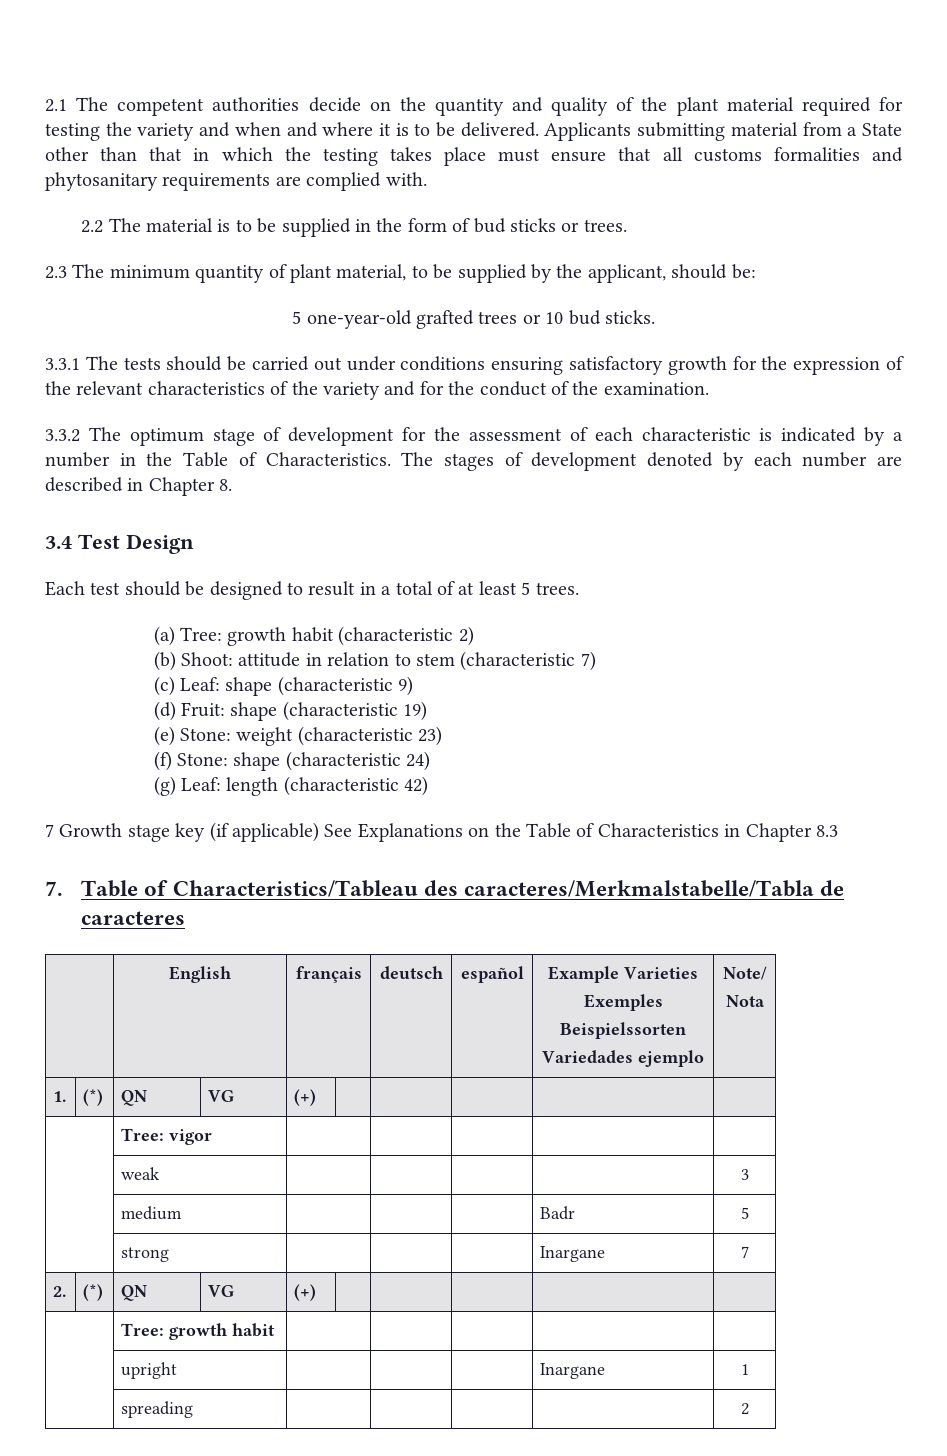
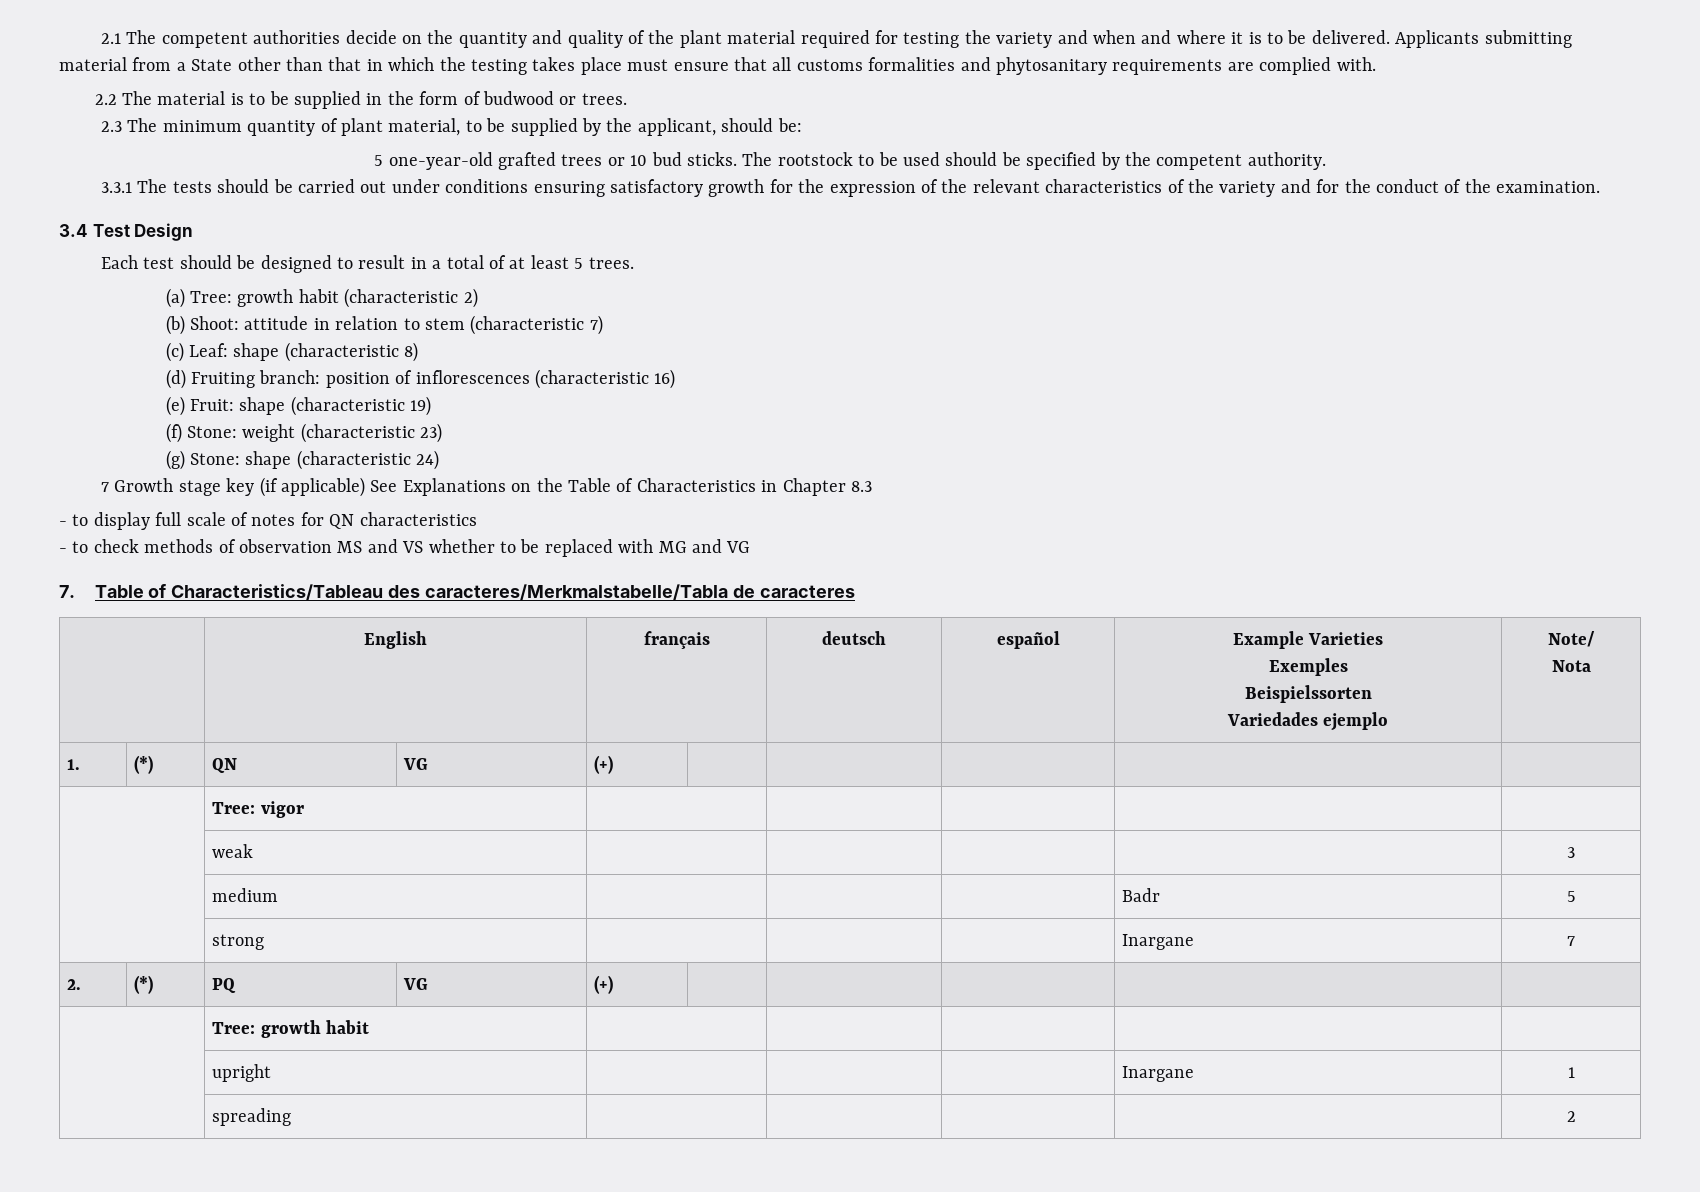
[473,218,557,233] bud sticks -> [482,91,554,105] budwood
(655, 317) none -> [742,152,1326,170] The rootstock to be used should be specified by the competent authority.
[45,427,904,446] [45,452,902,471] [45,477,233,496] // 3.3.2 The optimum stage of development for the assessment of each characteristic is indicated by a number in the Table of Characteristics. The stages of development denoted by each number are described in Chapter 8. -> (1601, 187) none
[398,676,414,696] 9) -> [404,342,419,362] 8)
(176, 711) none -> [191,369,676,389] [165,396,185,416] Fruiting branch: position of inflorescences (characteristic 16) // (e)
[153,726,175,746] (e) -> [165,423,182,443] (f)
[153,751,172,771] (f) -> [165,450,185,470] (g)
[153,776,429,796] // (g) Leaf: length (characteristic 42) -> (440, 460) none
(838, 831) none -> [59,512,477,530] [59,539,751,557] // - to display full scale of notes for QN characteristics // - to check methods of observation MS and VS whether to be replaced with MG and VG
[121,1285,148,1301] QN -> [212,978,237,993] PQ

